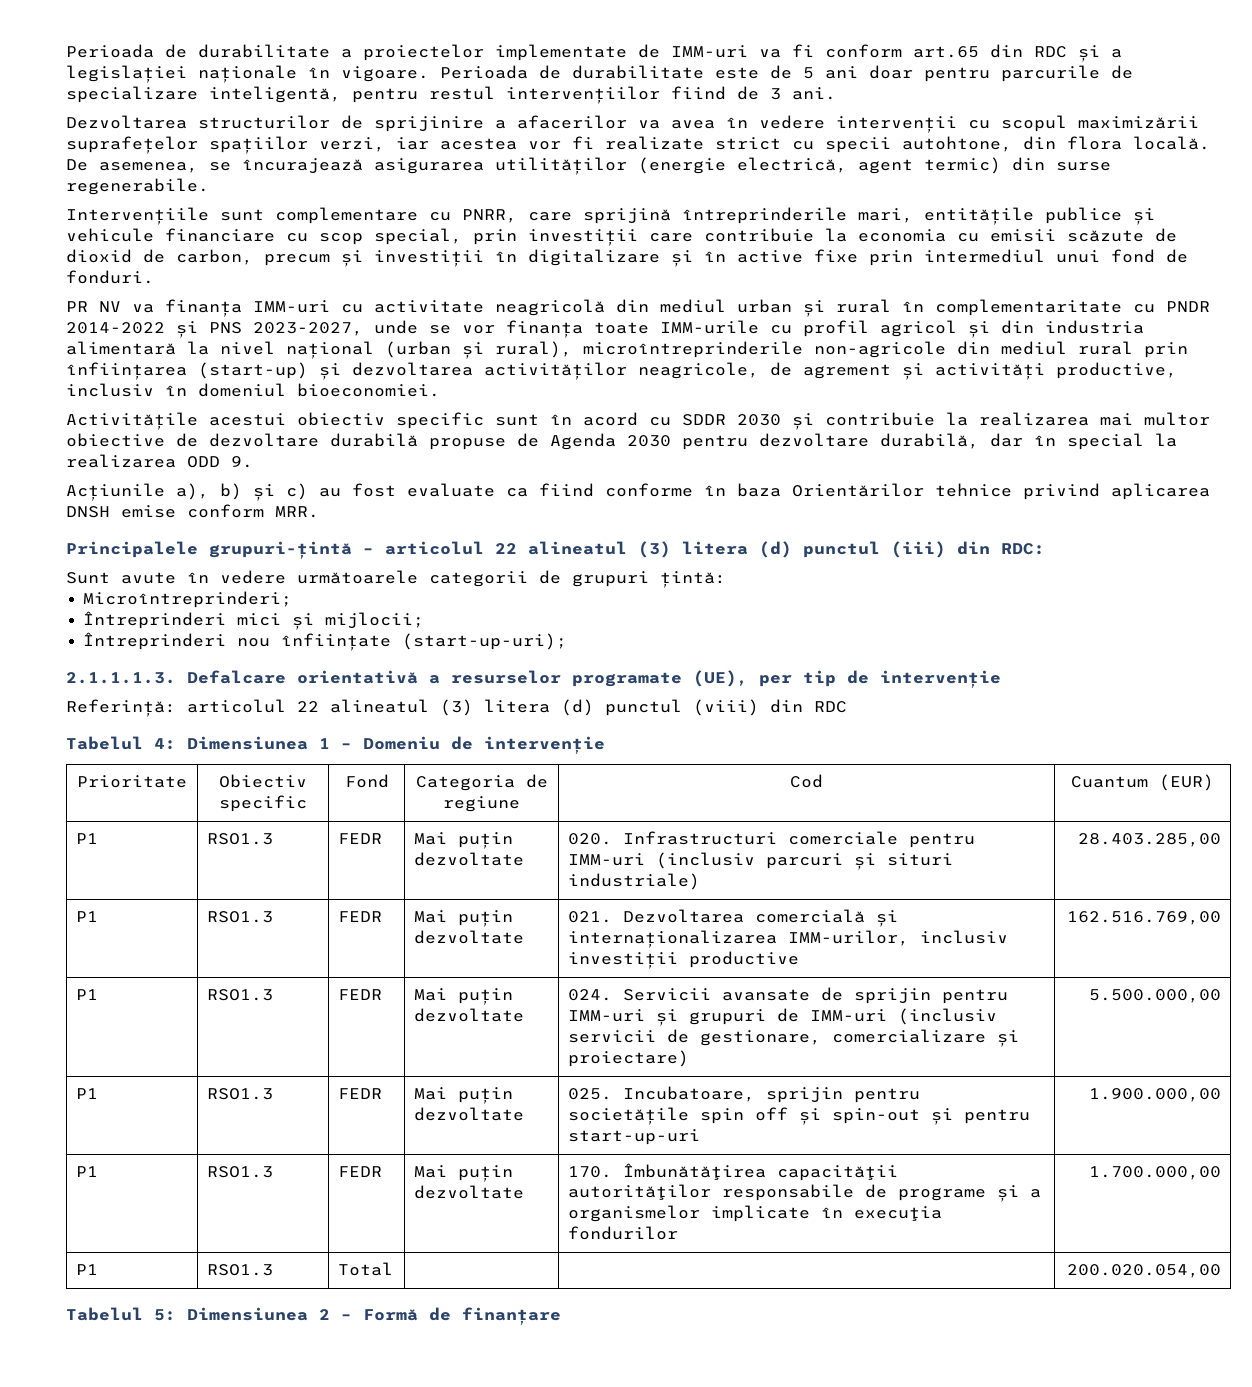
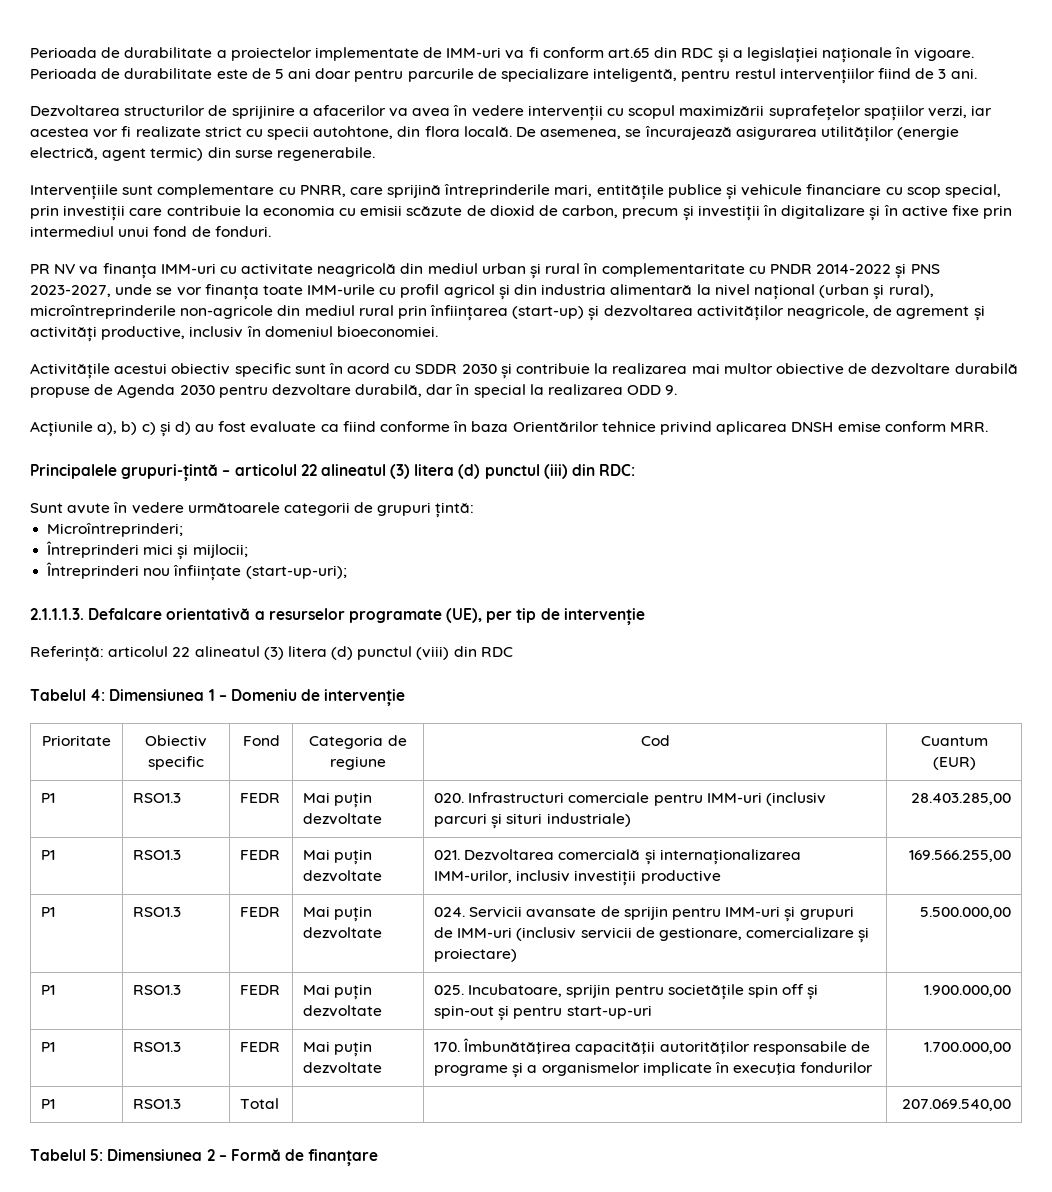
[253,483,308,501] și c) -> [141,421,191,437] c) și d)
[1066,911,1221,925] 162.516.769,00 -> [908,850,1011,862] 169.566.255,00
[1066,1264,1221,1278] 200.020.054,00 -> [901,1099,1011,1111] 207.069.540,00

